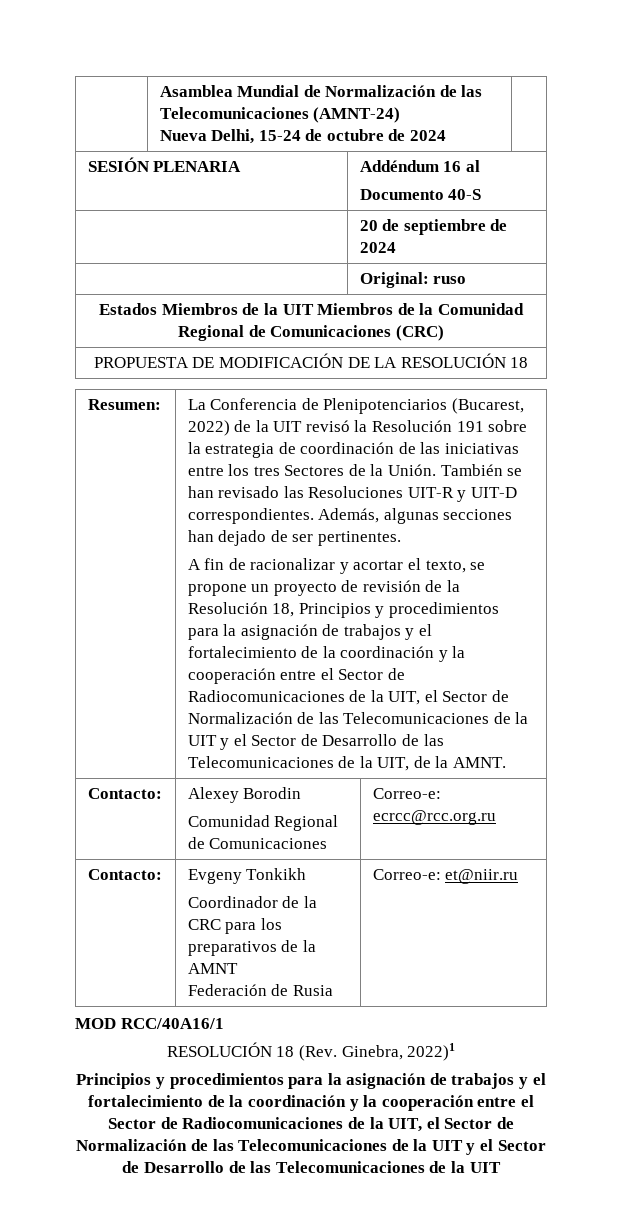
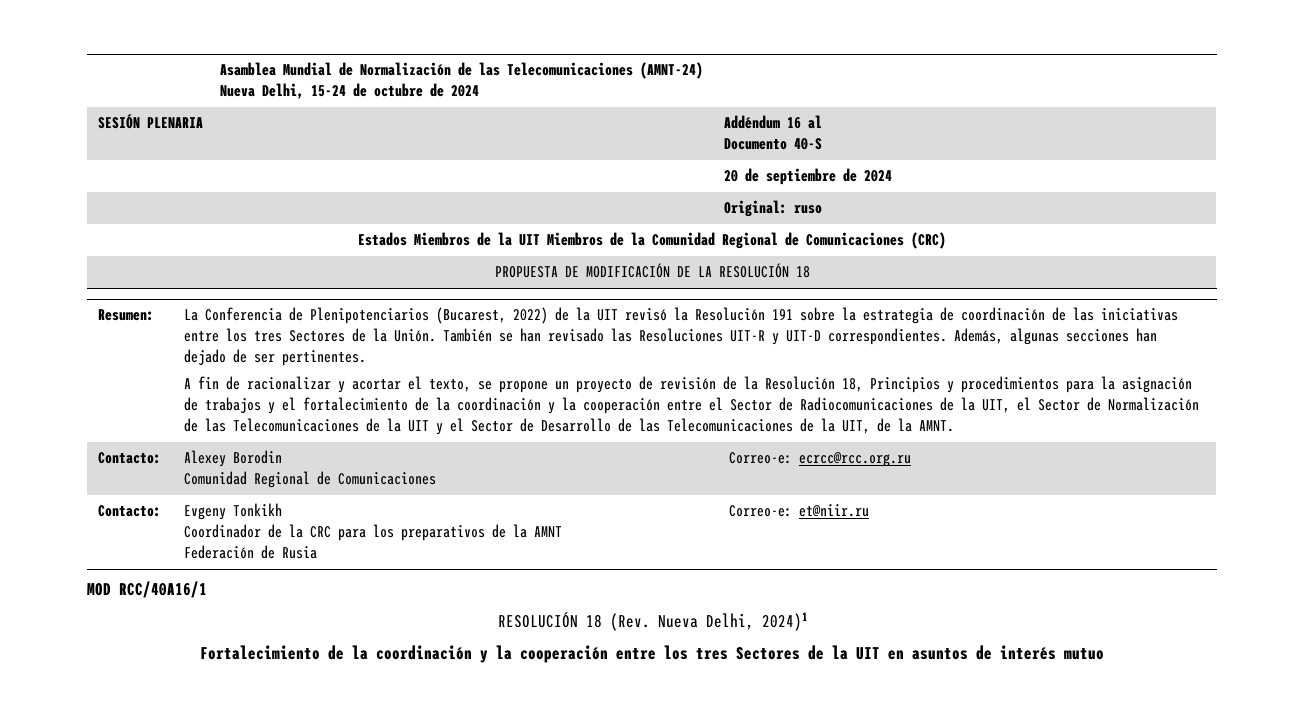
[341,1043,456,1061] [76,1073,546,1089] [88,1095,534,1111] [108,1117,514,1132] [76,1139,546,1155] [122,1161,501,1173] Ginebra, 2022)1 // Principios y procedimientos para la asignación de trabajos y el fortalecimiento de la coordinación y la cooperación entre el Sector de Radiocomunicaciones de la UIT, el Sector de Normalización de las Telecomunicaciones de la UIT y el Sector de Desarrollo de las Telecomunicaciones de la UIT -> [657,612,807,631] [200,645,1104,663] Nueva Delhi, 2024)1 // Fortalecimiento de la coordinación y la cooperación entre los tres Sectores de la UIT en asuntos de interés mutuo

